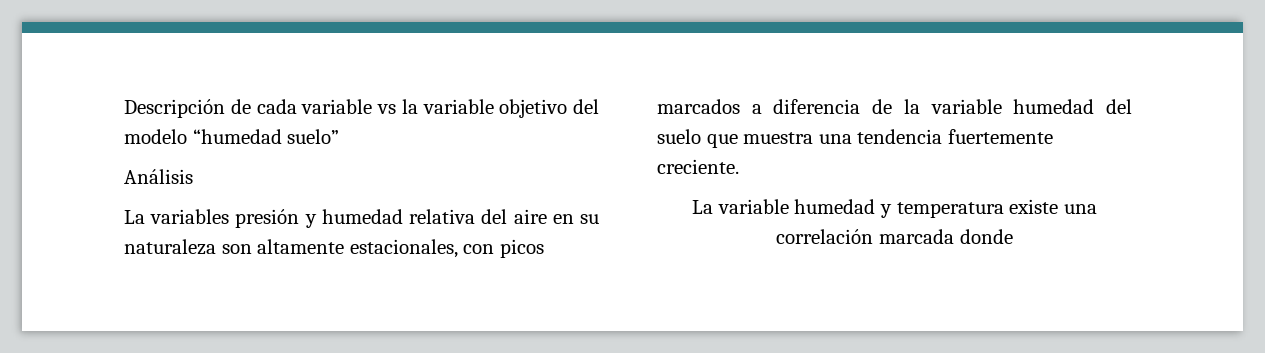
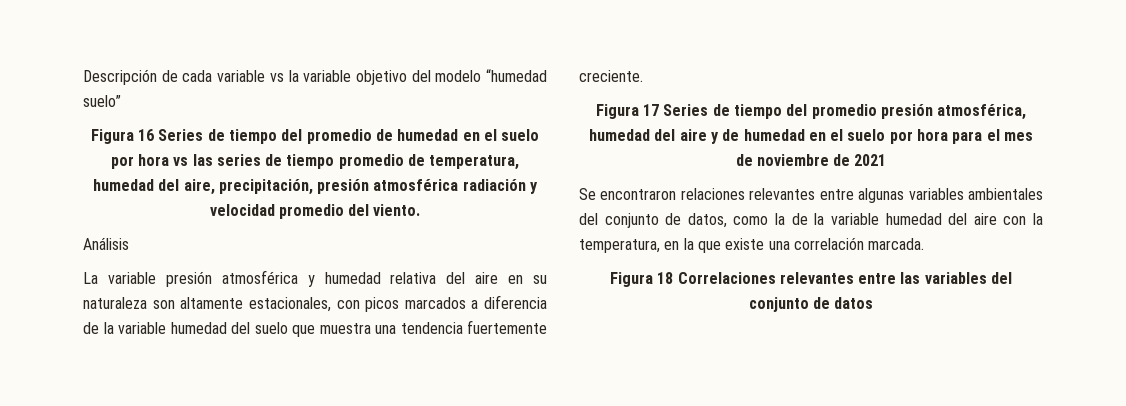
(340, 136) none -> [90,129,540,144] [110,154,520,170] [92,179,539,195] [209,204,421,219] // Figura 16 Series de tiempo del promedio de humedad en el suelo por hora vs las series de tiempo promedio de temperatura, humedad del aire, precipitación, presión atmosférica radiación y velocidad promedio del viento.
[150,209,300,228] variables presión -> [107,270,298,287] variable presión atmosférica
[692,199,1097,218] [776,229,1013,244] La variable humedad y temperatura existe una correlación marcada donde -> [595,104,1027,120] [588,129,1034,144] [735,154,887,166] [579,188,1043,203] [579,213,1043,228] [579,237,925,253] [609,272,1013,287] [748,297,874,312] Figura 17 Series de tiempo del promedio presión atmosférica, humedad del aire y de humedad en el suelo por hora para el mes de noviembre de 2021 // Se encontraron relaciones relevantes entre algunas variables ambientales del conjunto de datos, como la de la variable humedad del aire con la temperatura, en la que existe una correlación marcada. // Figura 18 Correlaciones relevantes entre las variables del conjunto de datos

